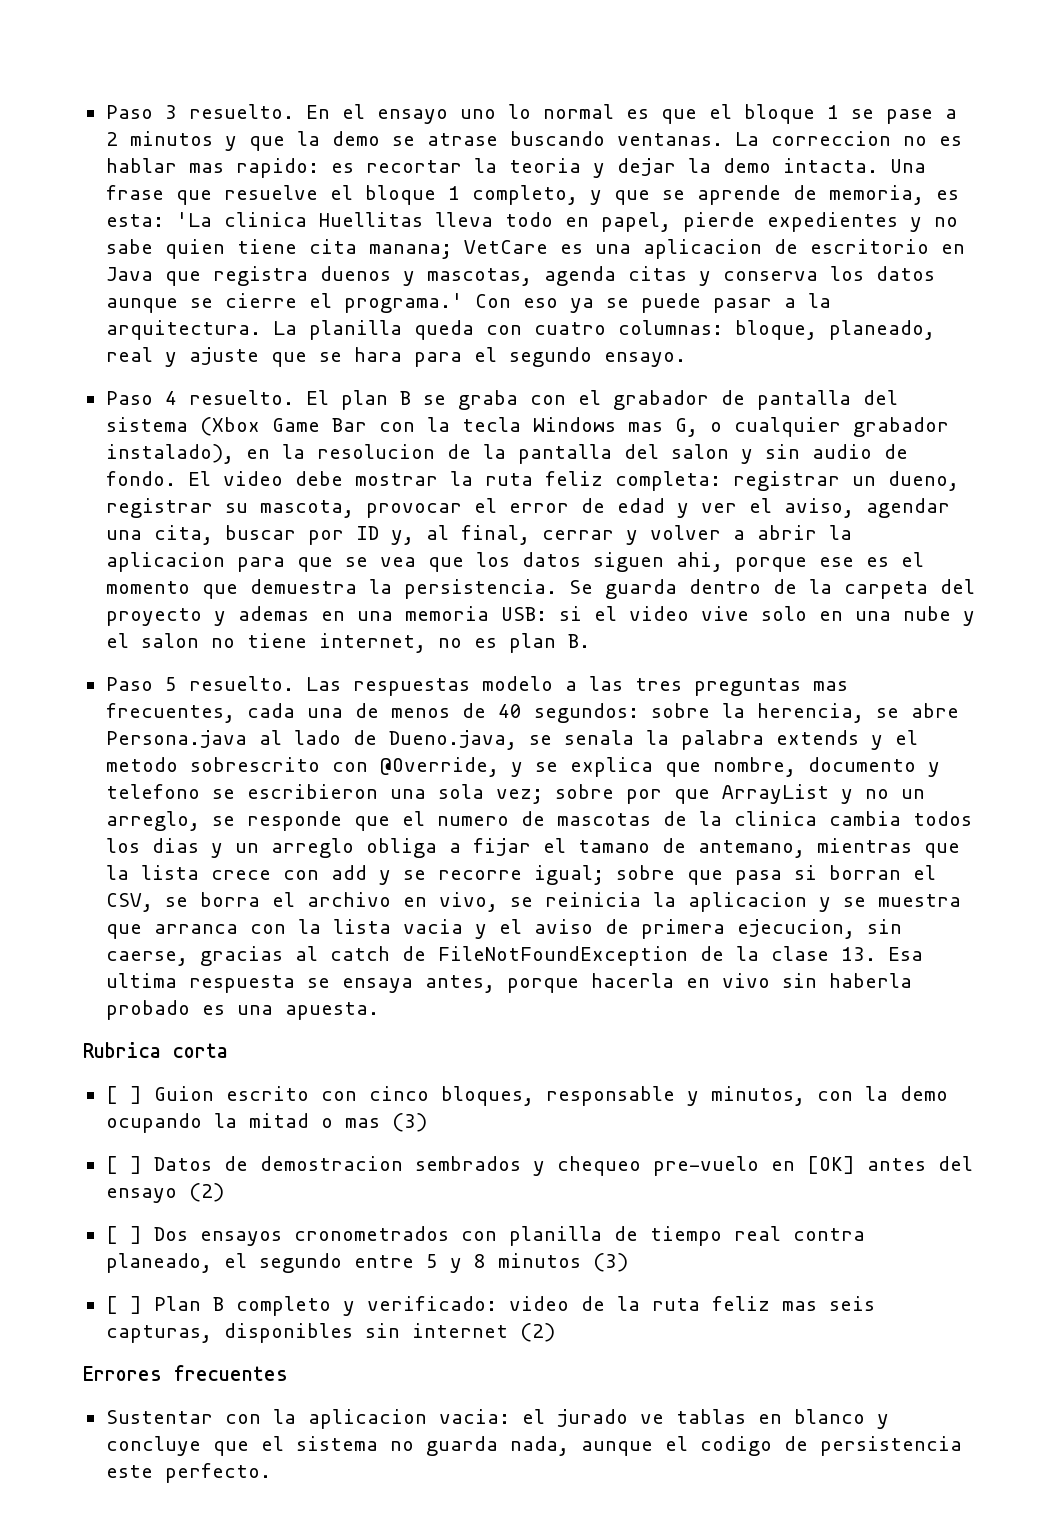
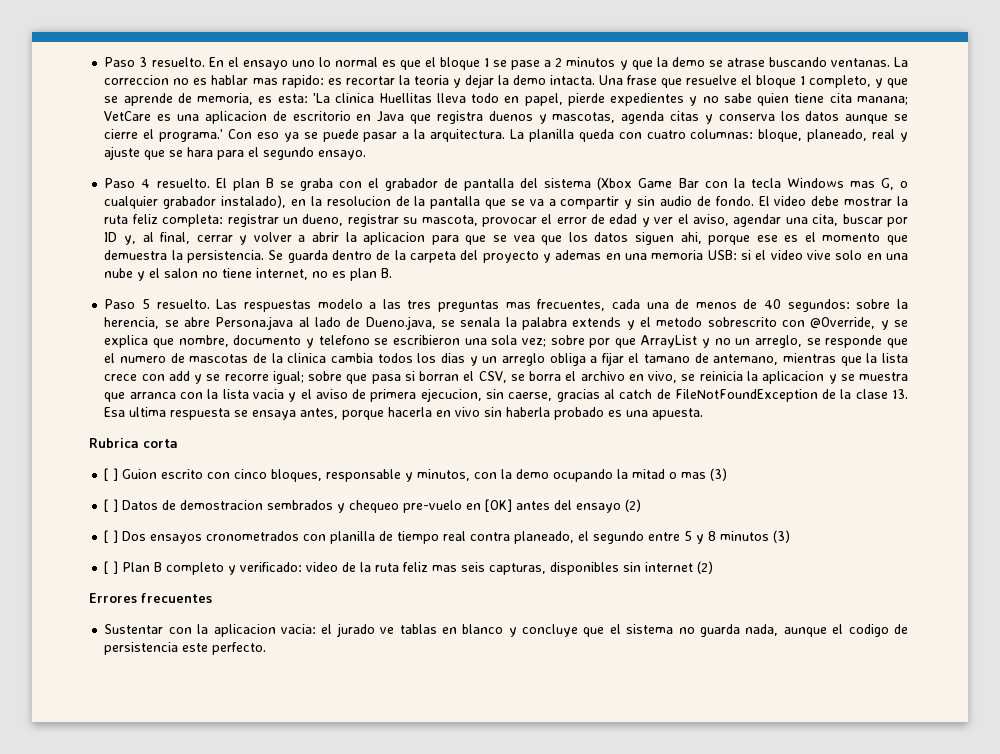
[623,444,729,459] del salon -> [485,196,620,209] que se va a compartir

